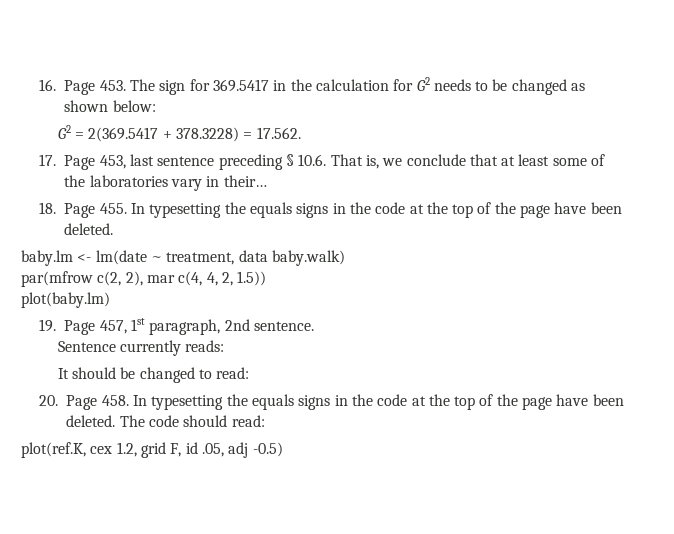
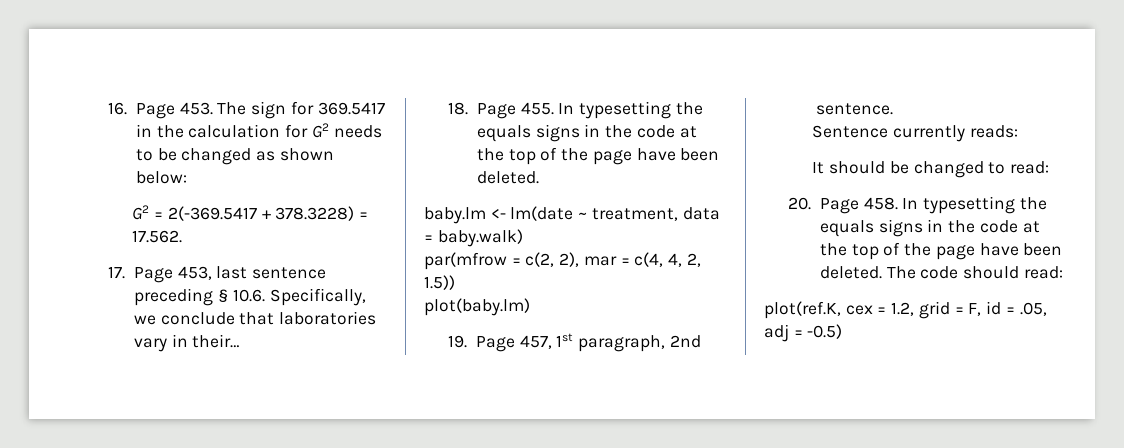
[88,127,159,142] 2(369.5417 -> [167,206,257,221] 2(-369.5417
[330,154,379,169] That is, -> [270,288,367,306] Specifically,
[501,154,606,166] [64,175,86,187] at least some of the -> (275, 318) none
(268, 256) none -> [424,235,433,242] =
(93, 279) none -> [511,258,521,265] =
(175, 279) none -> [620,258,630,265] =
(113, 450) none -> [877,307,887,314] =
(166, 450) none -> [954,307,964,314] =
(198, 448) none -> [1005,307,1015,314] =
(249, 450) none -> [793,330,803,337] =

